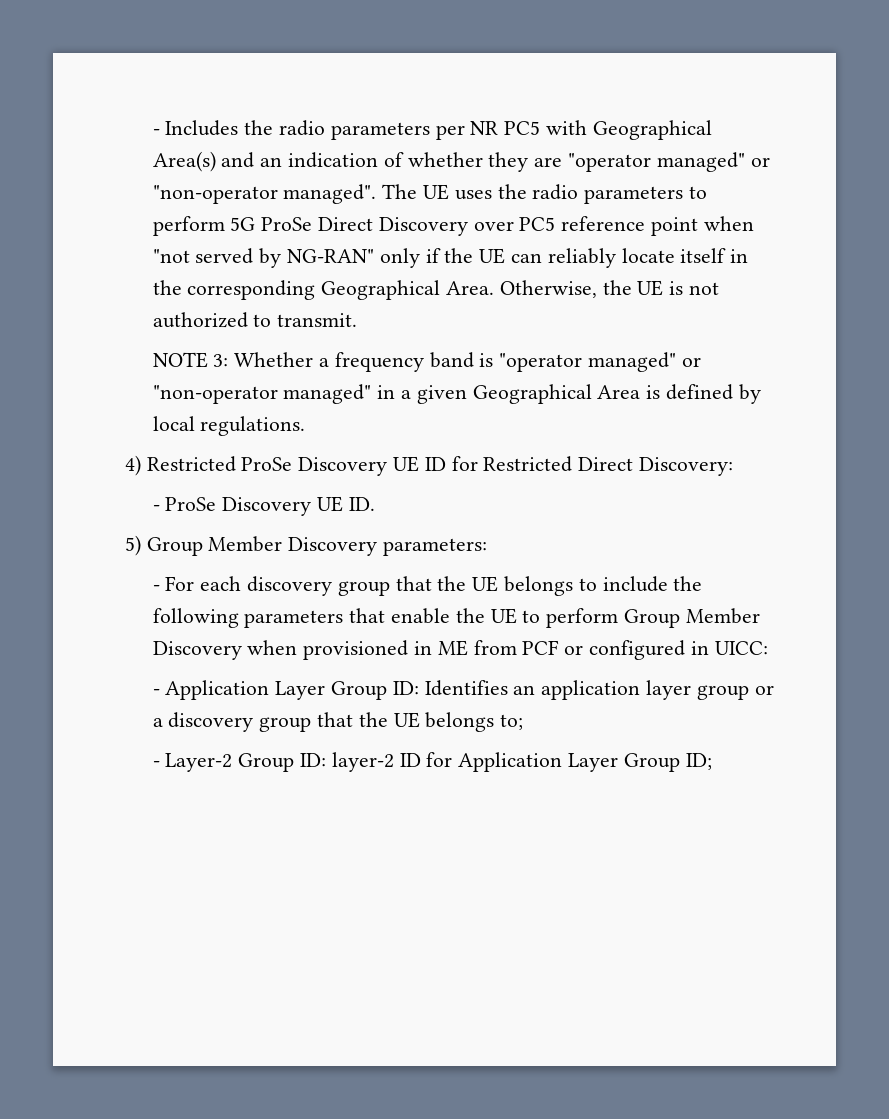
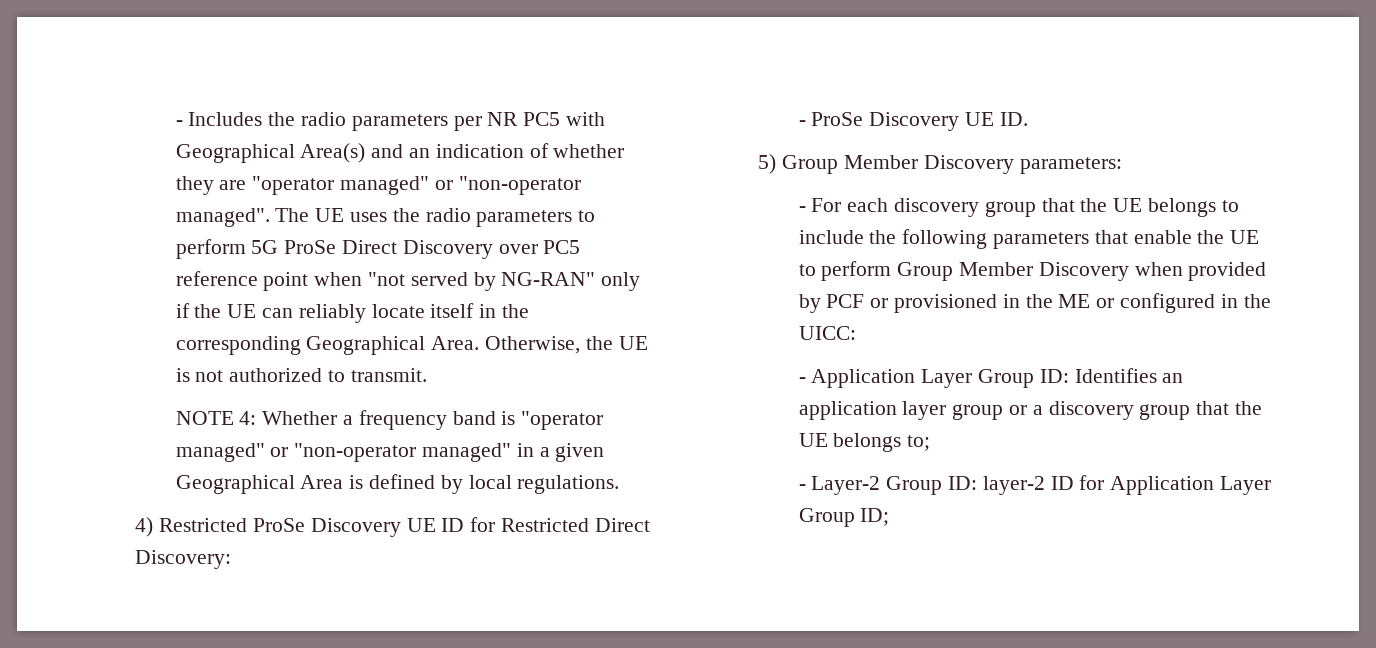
[213,354,229,367] 3: -> [239,411,257,425] 4:
[303,640,560,660] provisioned in ME from PCF -> [1188,262,1267,281] [798,294,1091,313] provided by PCF or provisioned in the ME
(709, 648) none -> [1243,294,1271,308] the

